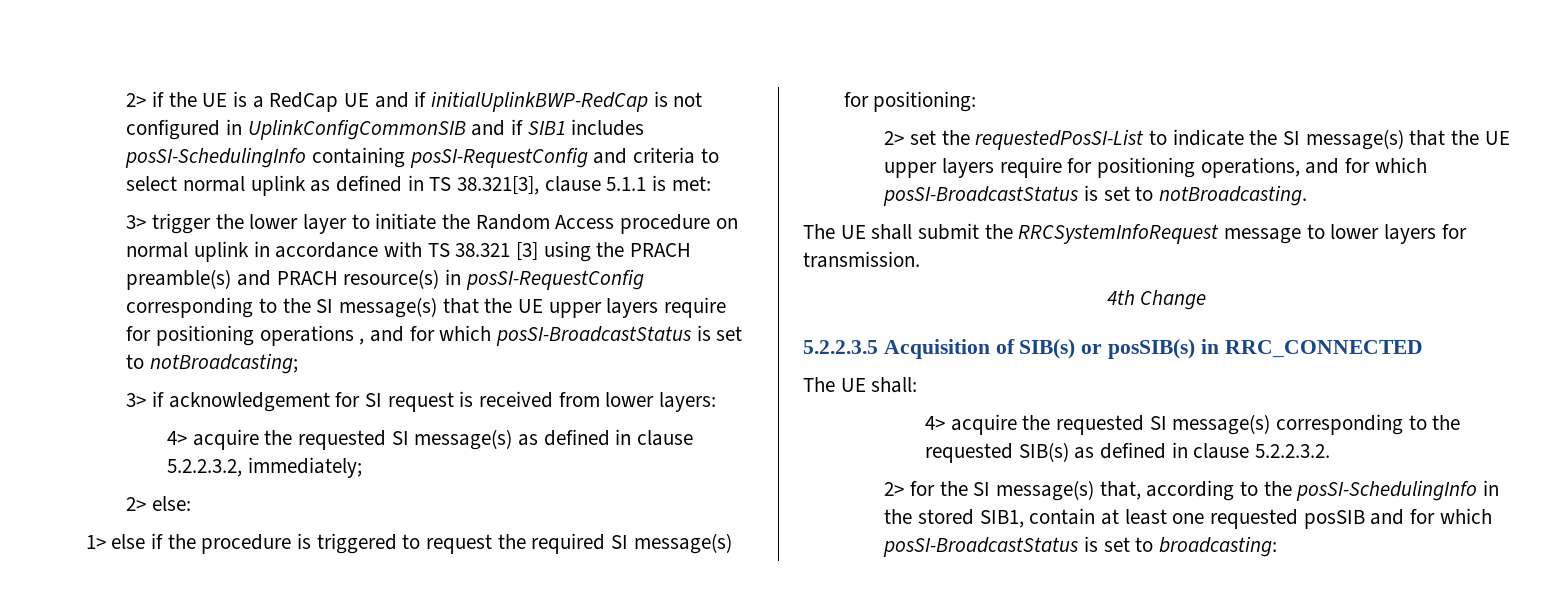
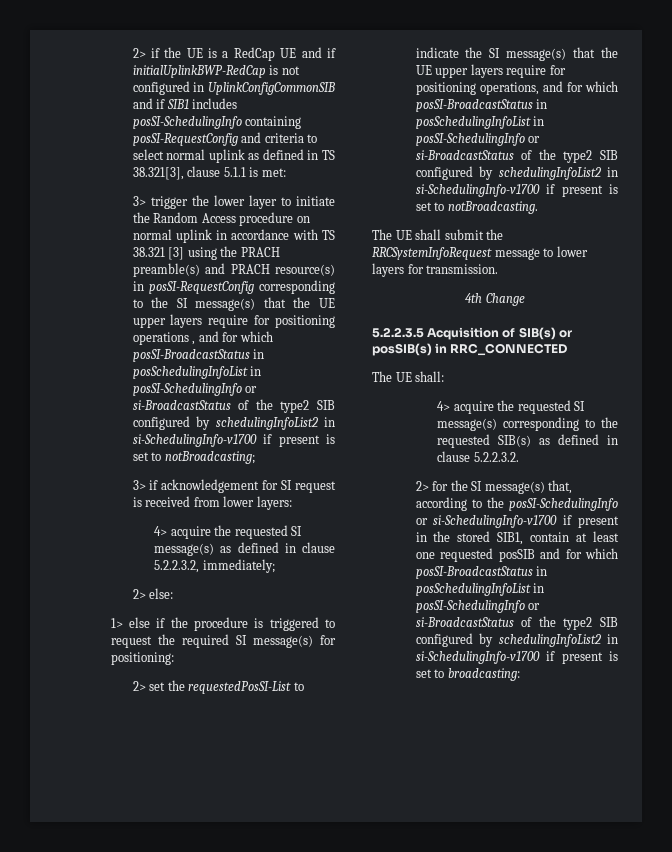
(692, 336) none -> [253,349,265,359] [132,366,262,379] [132,383,258,396] [132,399,336,413] [132,416,335,430] [132,434,320,447] in posSchedulingInfoList in posSI-SchedulingInfo or si-BroadcastStatus of the type2 SIB configured by schedulingInfoList2 in si-SchedulingInfo-v1700 if present
(1079, 196) none -> [536,99,548,109] [415,116,545,129] [415,133,541,146] [415,149,618,163] [415,166,618,180] [415,184,603,197] in posSchedulingInfoList in posSI-SchedulingInfo or si-BroadcastStatus of the type2 SIB configured by schedulingInfoList2 in si-SchedulingInfo-v1700 if present
(1478, 490) none -> [415,515,619,528] or si-SchedulingInfo-v1700 if present
(1079, 547) none -> [536,566,548,576] [415,583,545,596] [415,600,541,613] [415,616,618,630] [415,633,618,647] [415,651,603,664] in posSchedulingInfoList in posSI-SchedulingInfo or si-BroadcastStatus of the type2 SIB configured by schedulingInfoList2 in si-SchedulingInfo-v1700 if present

